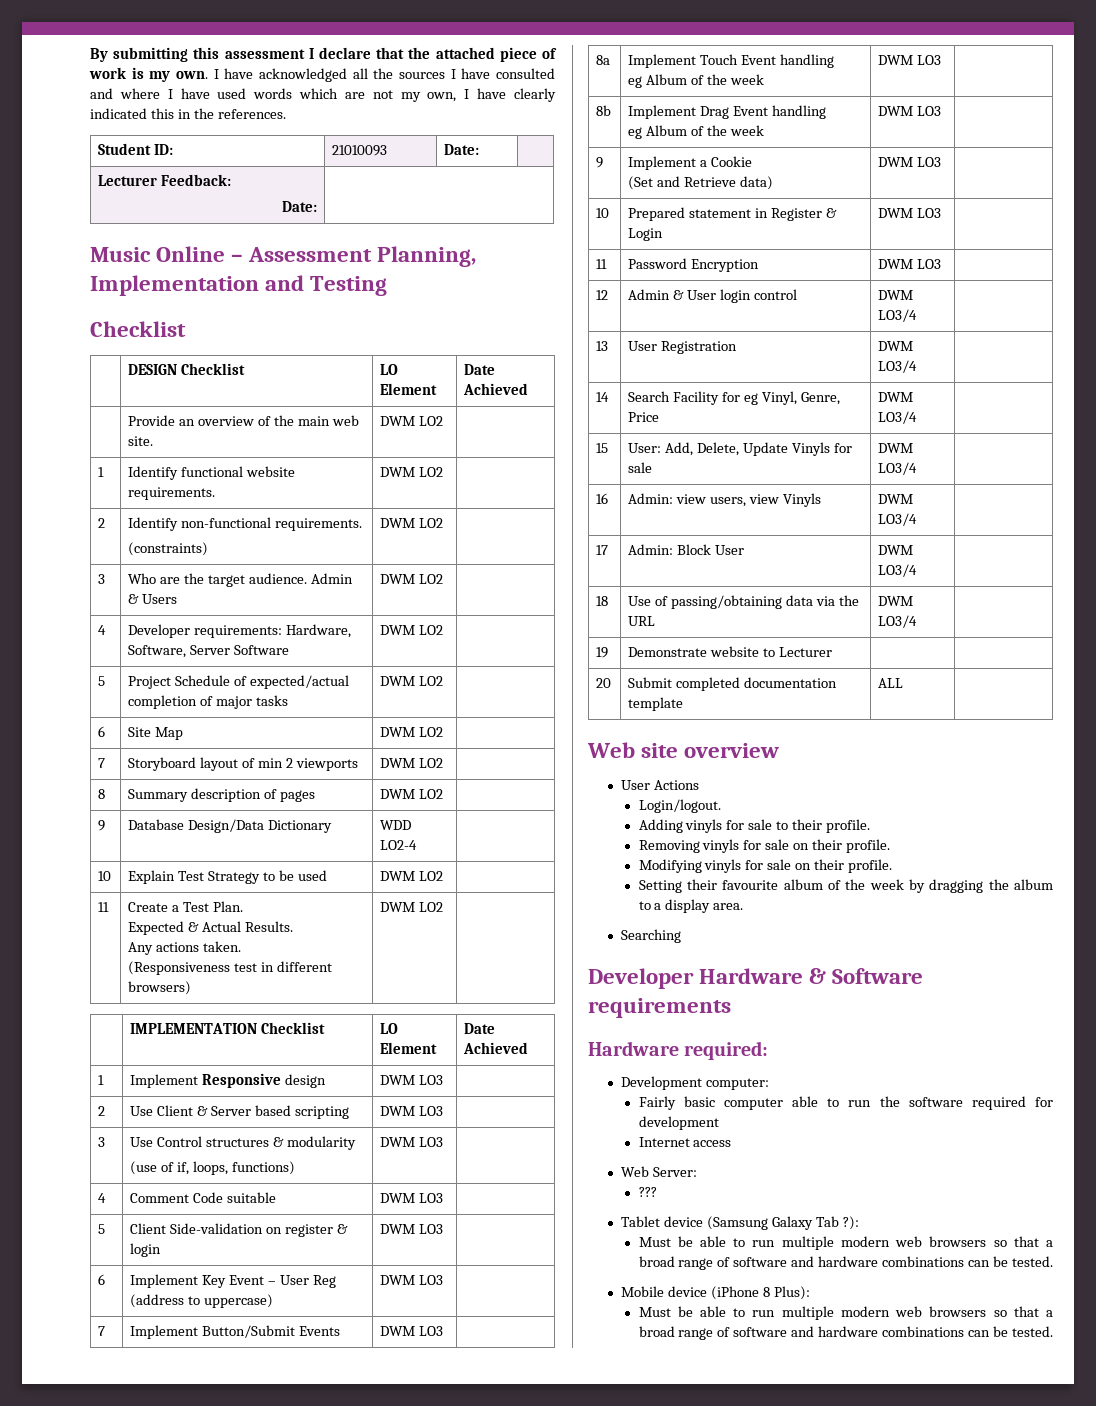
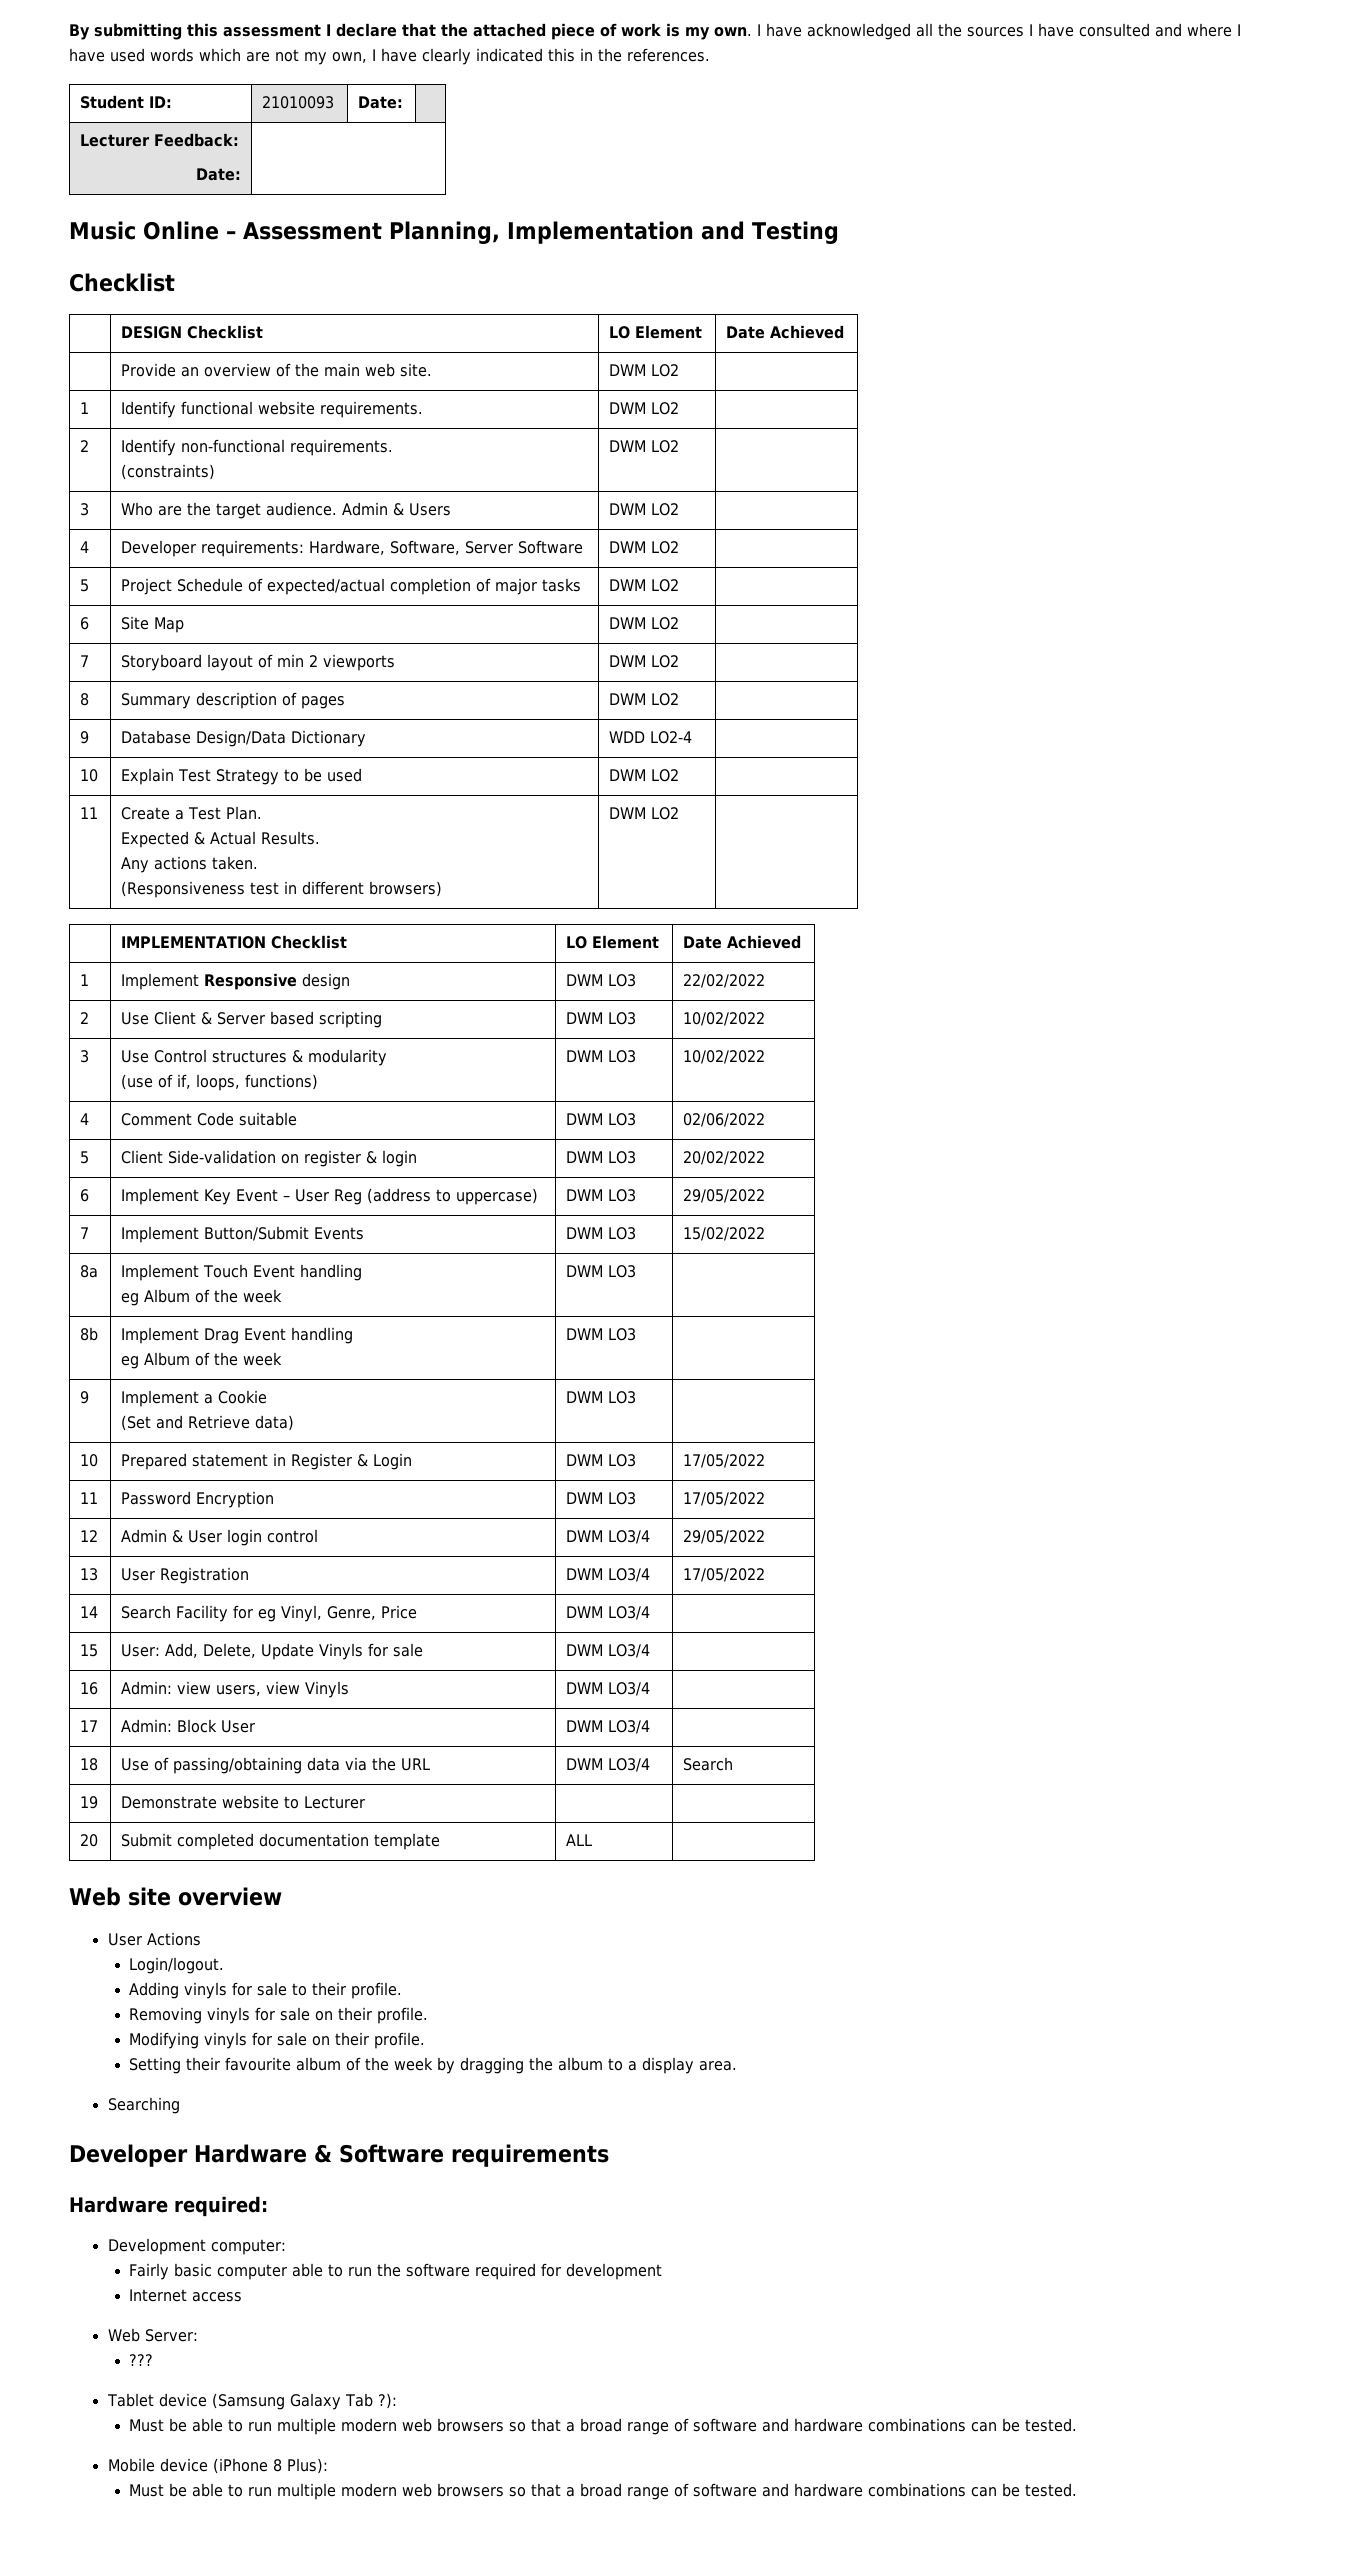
(444, 1080) none -> [683,974,766,988] 22/02/2022
(444, 1111) none -> [683,1012,766,1026] 10/02/2022
(444, 1142) none -> [683,1050,766,1064] 10/02/2022
(444, 1198) none -> [683,1113,766,1127] 02/06/2022
(444, 1229) none -> [683,1151,766,1165] 20/02/2022
(444, 1280) none -> [683,1189,766,1203] 29/05/2022
(444, 1331) none -> [683,1227,766,1241] 15/02/2022
(942, 213) none -> [683,1454,766,1468] 17/05/2022
(942, 264) none -> [683,1492,766,1506] 17/05/2022
(918, 315) none -> [683,1530,766,1544] 29/05/2022
(918, 366) none -> [683,1568,766,1582] 17/05/2022
(918, 621) none -> [683,1757,734,1771] Search

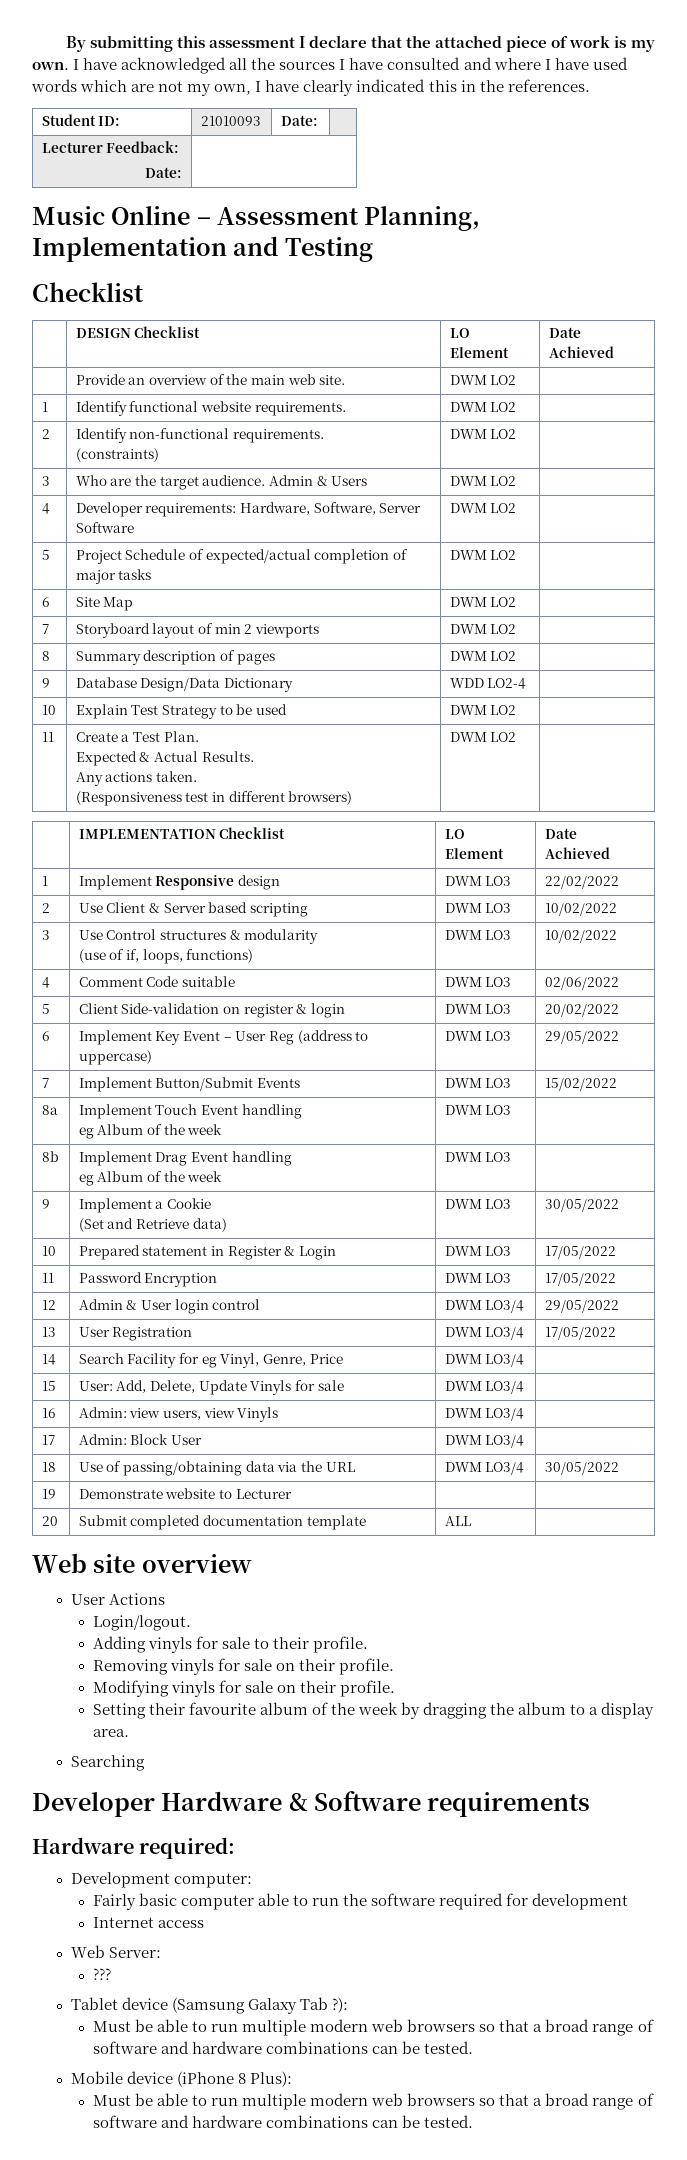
(637, 1397) none -> [544,1199,619,1212] 30/05/2022
[683,1757,734,1771] Search -> [544,1462,619,1475] 30/05/2022

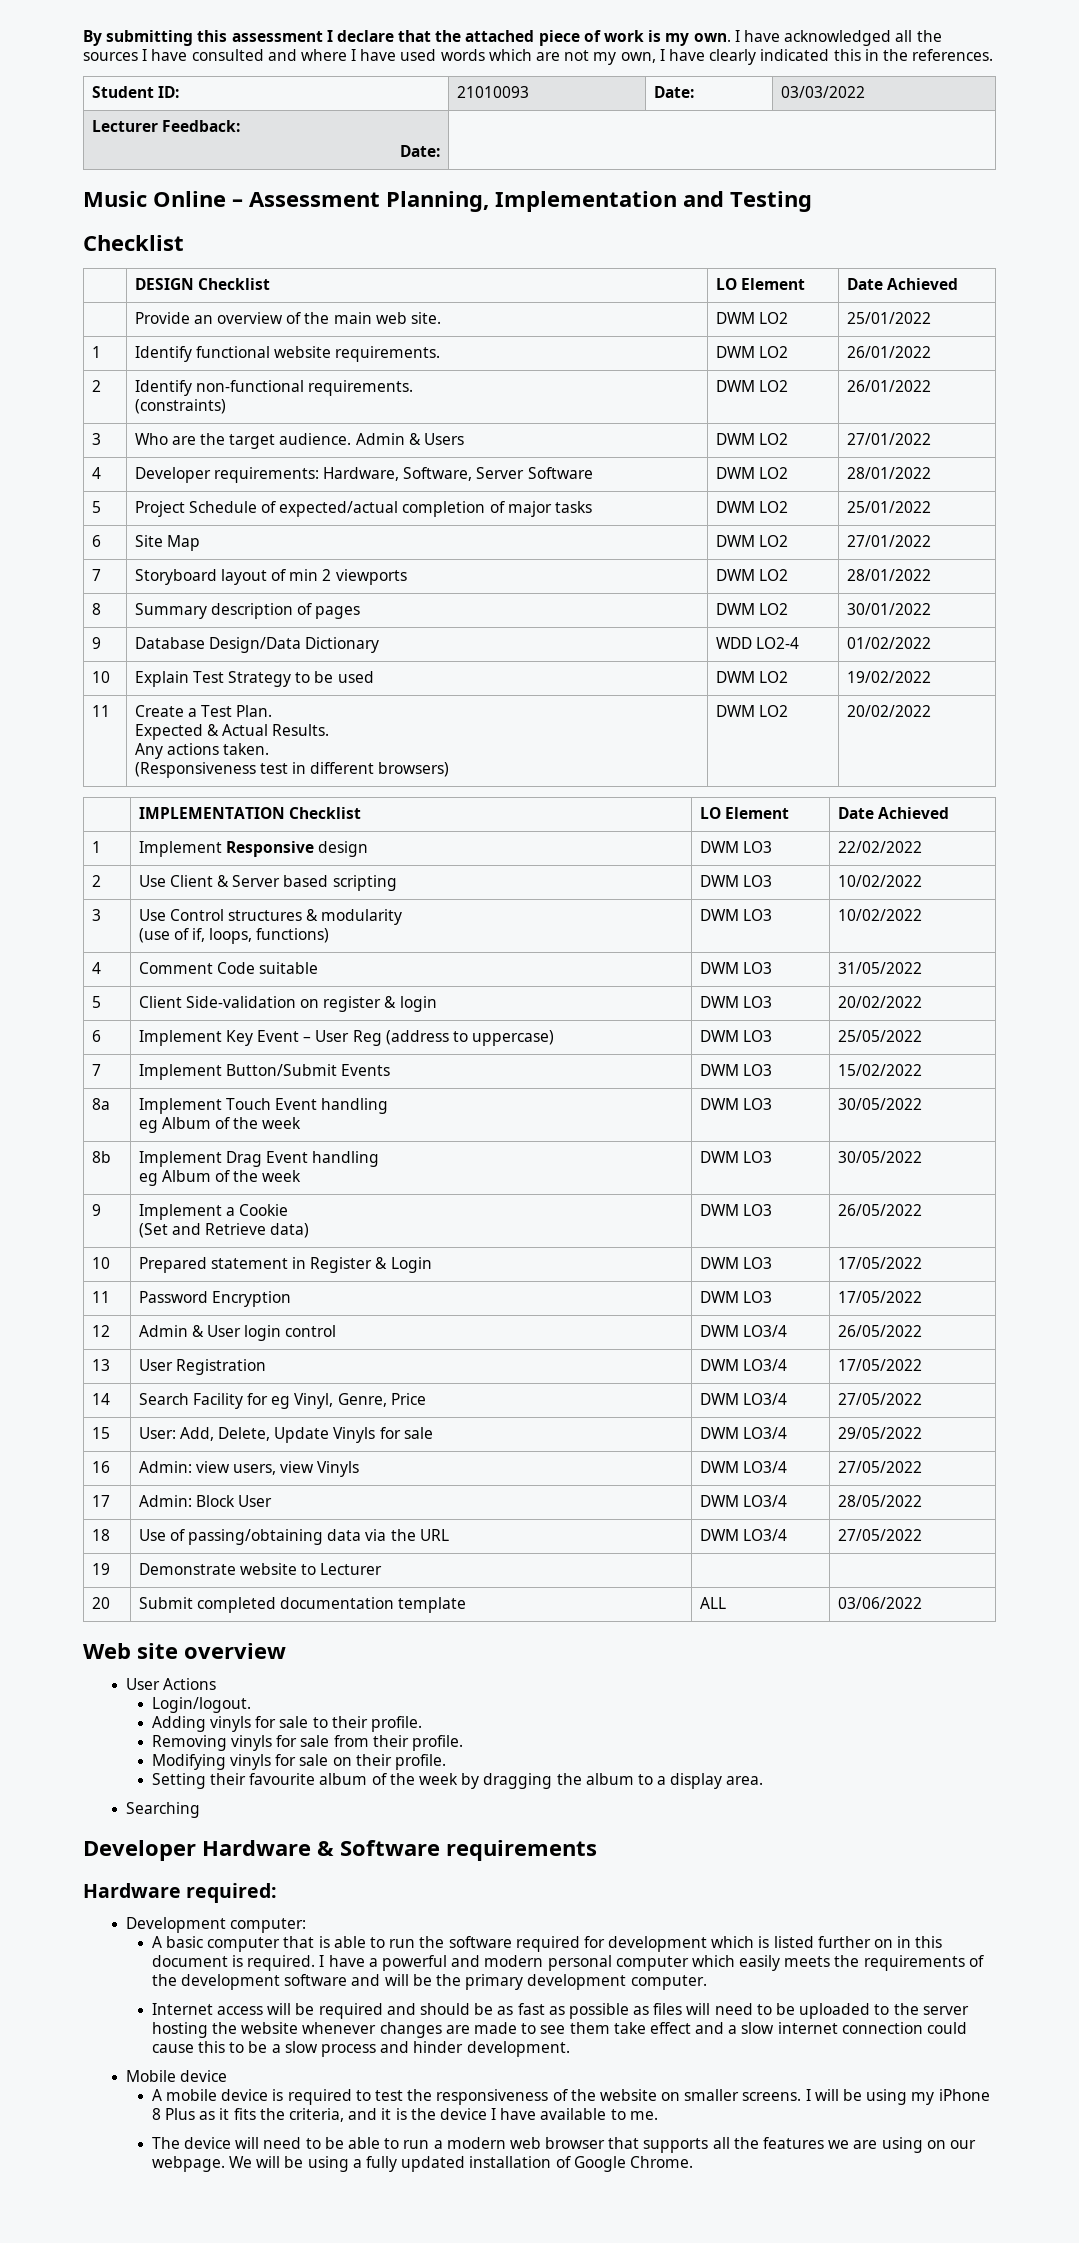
(318, 120) none -> [780,86,865,98] 03/03/2022
(517, 380) none -> [846,312,931,324] 25/01/2022
(517, 407) none -> [846,346,931,358] 26/01/2022
(517, 434) none -> [846,380,931,392] 26/01/2022
(517, 481) none -> [846,433,931,445] 27/01/2022
(517, 508) none -> [846,467,931,479] 28/01/2022
(517, 555) none -> [846,501,931,513] 25/01/2022
(517, 602) none -> [846,535,931,547] 27/01/2022
(517, 629) none -> [846,569,931,581] 28/01/2022
(517, 656) none -> [846,603,931,615] 30/01/2022
(527, 683) none -> [846,637,931,649] 01/02/2022
(517, 710) none -> [846,671,931,683] 19/02/2022
(517, 737) none -> [846,705,931,717] 20/02/2022
[544,977,619,990] 02/06/2022 -> [837,962,922,974] 31/05/2022
[544,1031,619,1044] 29/05/2022 -> [837,1030,922,1042] 25/05/2022
(512, 1110) none -> [837,1098,922,1110] 30/05/2022
(512, 1157) none -> [837,1151,922,1163] 30/05/2022
[544,1199,619,1212] 30/05/2022 -> [837,1204,922,1216] 26/05/2022
[544,1300,619,1313] 29/05/2022 -> [837,1325,922,1337] 26/05/2022
(525, 1360) none -> [837,1393,922,1405] 27/05/2022
(525, 1387) none -> [837,1427,922,1439] 29/05/2022
(525, 1414) none -> [837,1461,922,1473] 27/05/2022
(525, 1441) none -> [837,1495,922,1507] 28/05/2022
[544,1462,619,1475] 30/05/2022 -> [837,1529,922,1541] 27/05/2022
(471, 1521) none -> [837,1597,922,1609] 03/06/2022
[276,1663,296,1671] on -> [333,1735,369,1747] from
[92,1894,136,1910] Fairly -> [151,1936,162,1948] A
(254, 1902) none -> [283,1936,330,1948] that is
[92,1917,204,1928] [70,1945,161,1958] [92,1968,111,1980] [70,1997,348,2014] [92,2019,654,2036] [92,2041,474,2054] [70,2071,292,2087] [92,2093,654,2110] [92,2115,474,2128] // Internet access // Web Server: // ??? // Tablet device (Samsung Galaxy Tab ?): // Must be able to run multiple modern web browsers so that a broad range of software and hardware combinations can be tested. // Mobile device (iPhone 8 Plus): // Must be able to run multiple modern web browsers so that a broad range of software and hardware combinations can be tested. -> [711,1936,943,1948] [151,1955,984,1971] [151,1974,707,1990] [151,2003,969,2019] [151,2022,967,2038] [151,2041,570,2057] [125,2070,228,2082] [151,2089,990,2105] [151,2108,658,2122] [151,2137,976,2153] [151,2156,693,2172] which is listed further on in this document is required. I have a powerful and modern personal computer which easily meets the requirements of the development software and will be the primary development computer. // Internet access will be required and should be as fast as possible as files will need to be uploaded to the server hosting the website whenever changes are made to see them take effect and a slow internet connection could cause this to be a slow process and hinder development. // Mobile device // A mobile device is required to test the responsiveness of the website on smaller screens. I will be using my iPhone 8 Plus as it fits the criteria, and it is the device I have available to me. // The device will need to be able to run a modern web browser that supports all the features we are using on our webpage. We will be using a fully updated installation of Google Chrome.

